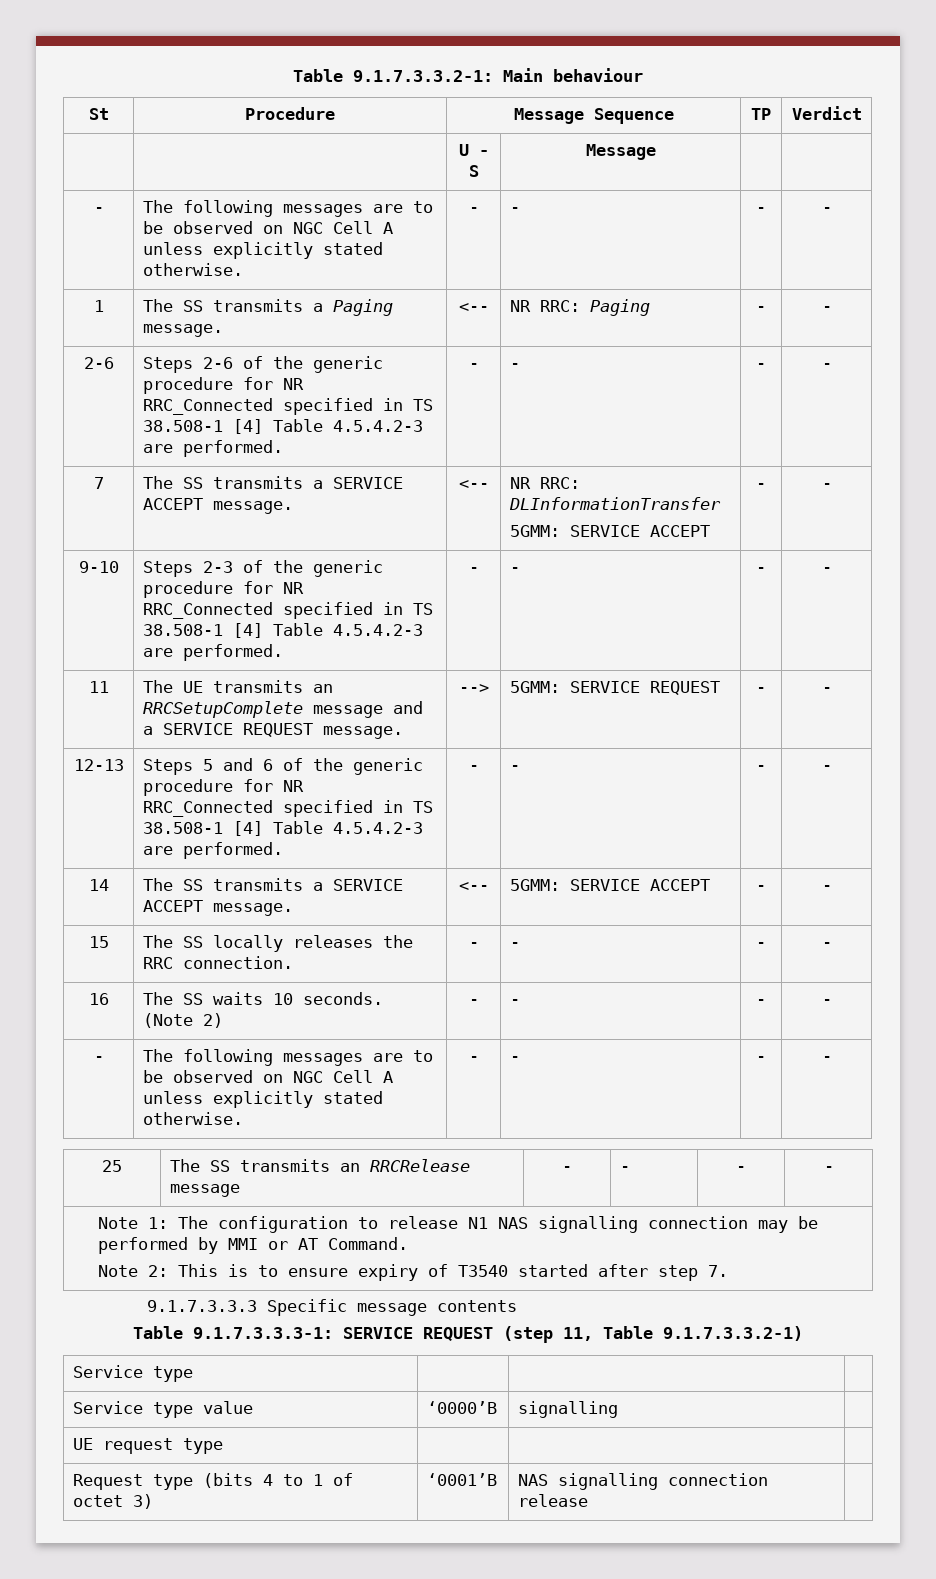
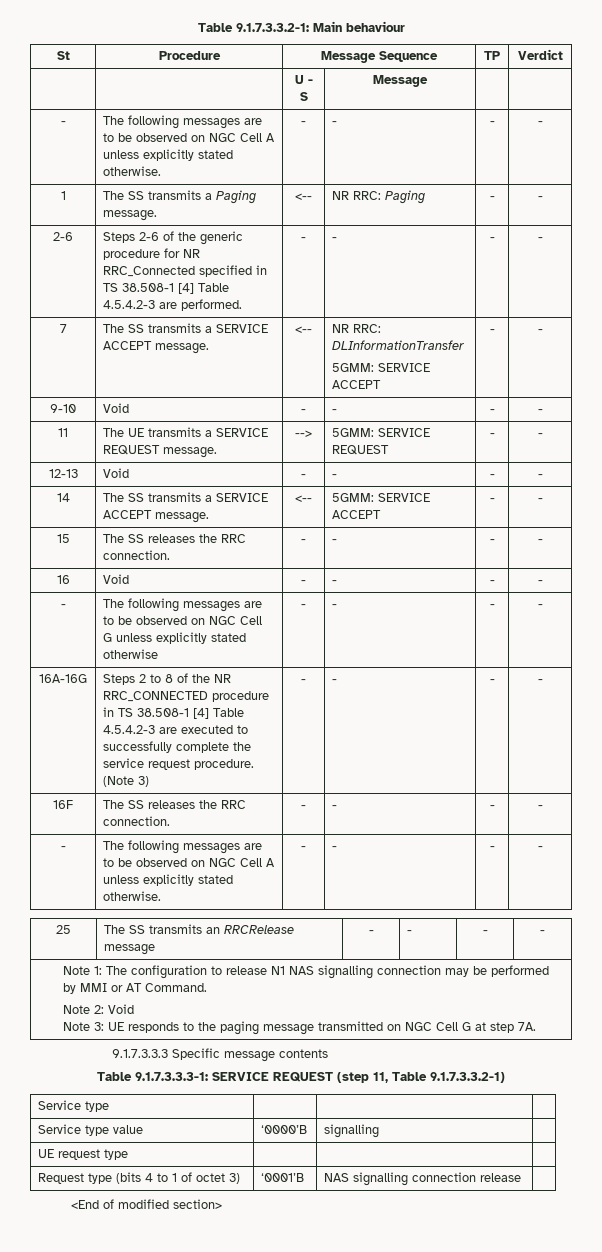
[142,560,383,577] [142,581,304,598] [142,602,433,619] [142,623,423,638] [142,644,283,661] Steps 2-3 of the generic procedure for NR RRC_Connected specified in TS 38.508-1 [4] Table 4.5.4.2-3 are performed. -> [103,403,130,413] Void
[312,684,333,693] [142,701,423,718] an RRCSetupComplete message and -> (202, 432) none
[142,758,423,775] [142,779,304,796] [142,800,433,817] [142,821,423,836] [142,842,283,859] Steps 5 and 6 of the generic procedure for NR RRC_Connected specified in TS 38.508-1 [4] Table 4.5.4.2-3 are performed. -> [103,468,130,478] Void
[212,935,283,952] locally -> (145, 538) none
[142,992,383,1005] [142,1013,223,1028] The SS waits 10 seconds. (Note 2) -> [103,574,130,584] [301,580,306,584] [332,580,338,584] [489,580,495,584] [537,580,543,584] [60,604,66,608] [103,598,263,612] [103,616,263,625] [103,632,247,644] [103,649,159,659] [301,604,306,608] [332,604,338,608] [489,604,495,608] [537,604,543,608] [39,674,87,683] [103,673,232,685] [103,691,270,702] [103,707,245,719] [103,725,249,734] [103,741,252,753] [103,758,255,770] [103,776,150,787] [301,679,306,683] [332,679,338,683] [489,679,495,683] [537,679,543,683] [53,800,73,809] [103,800,247,809] [103,816,171,826] Void | - | - | - | - // - | The following messages are to be observed on NGC Cell G unless explicitly stated otherwise | - | - | - | - // 16A-16G | Steps 2 to 8 of the NR RRC_CONNECTED procedure in TS 38.508-1 [4] Table 4.5.4.2-3 are executed to successfully complete the service request procedure. (Note 3) | - | - | - | - // 16F | The SS releases the RRC connection.
[178,1264,729,1281] This is to ensure expiry of T3540 started after step 7. -> [107,1004,134,1014] [62,1021,536,1035] Void // Note 3: UE responds to the paging message transmitted on NGC Cell G at step 7A.
(588, 1500) none -> [70,1199,222,1209] // <End of modified section>

